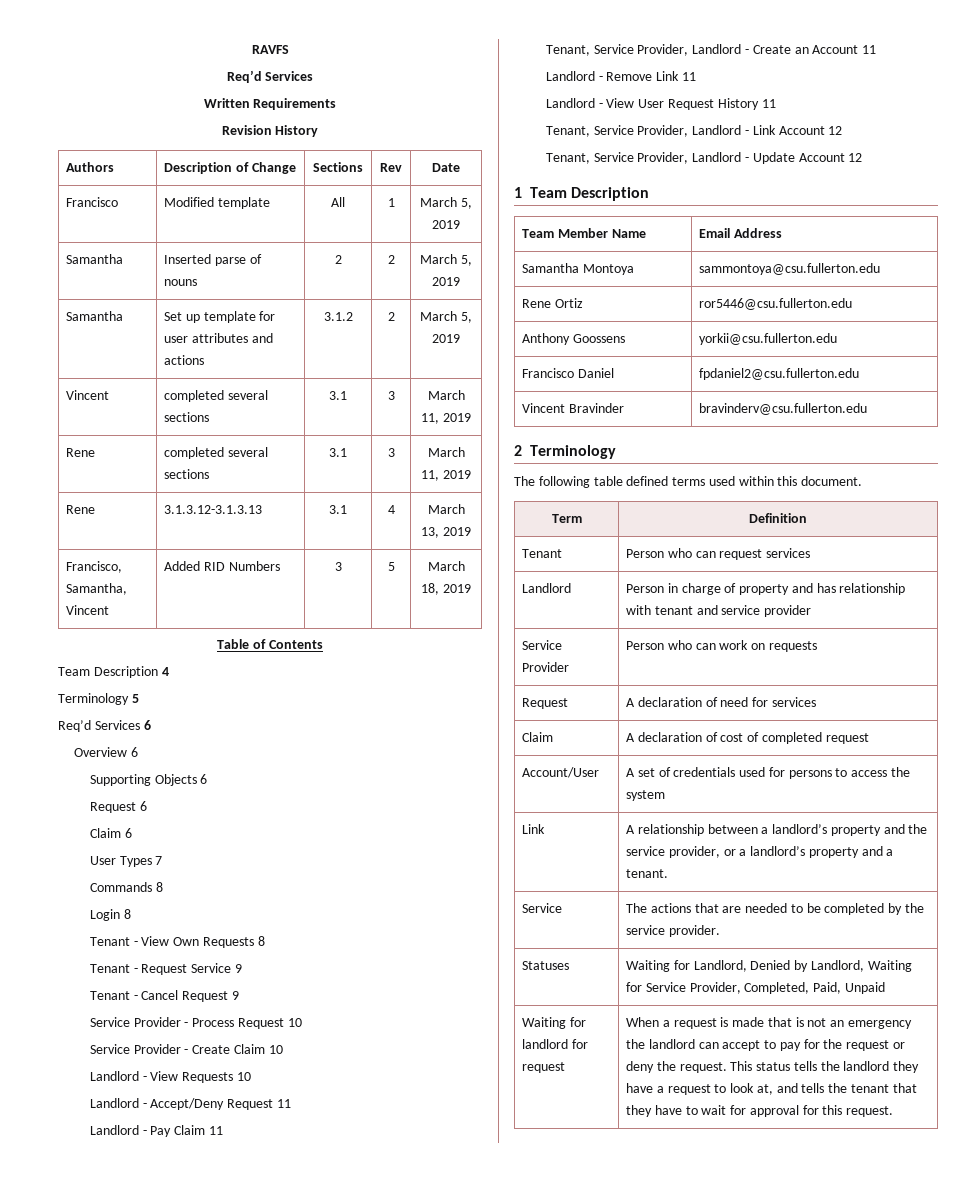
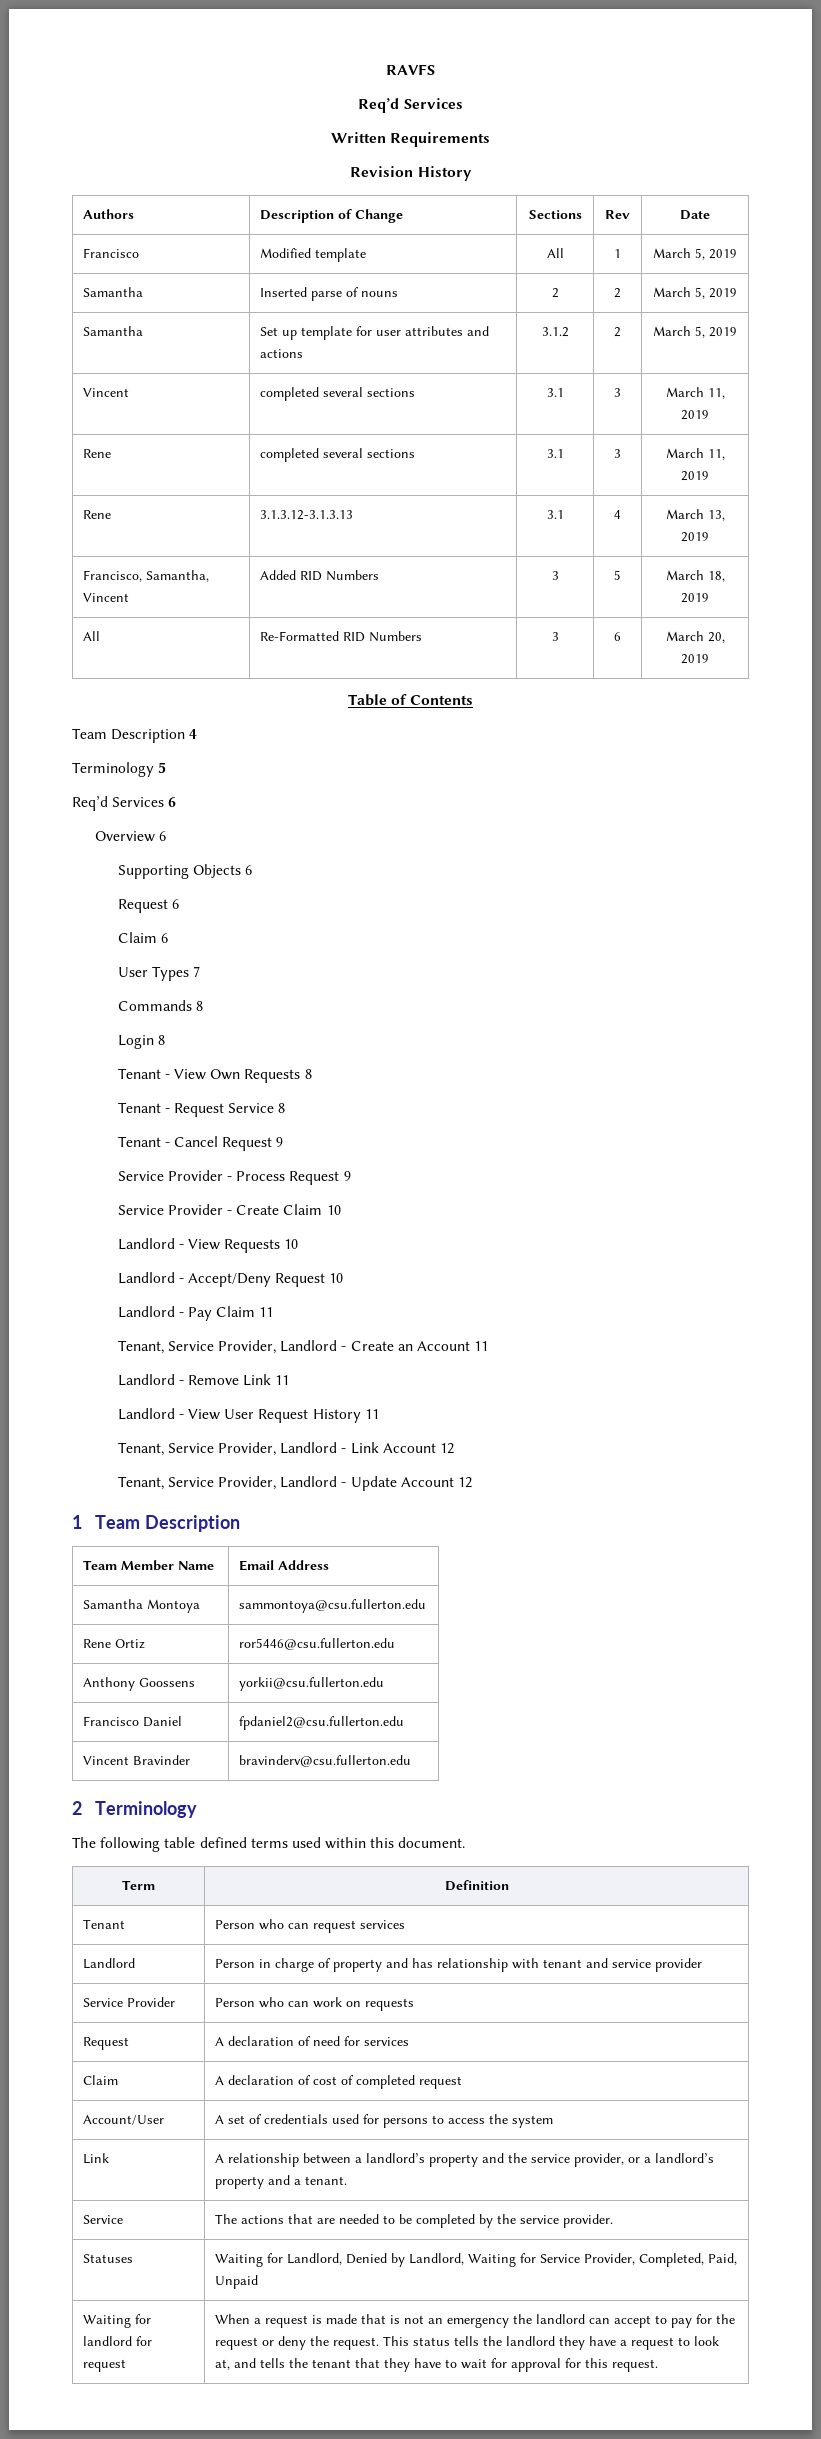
(471, 588) none -> [83,631,101,641] [260,631,423,642] [551,632,559,641] [614,632,621,641] [665,631,725,643] [681,654,709,664] // All | Re-Formatted RID Numbers | 3 | 6 | March 20, 2019
[235,964,243,973] 9 -> [278,1103,286,1113] 8
[287,1018,302,1027] 10 -> [343,1171,351,1181] 9
[277,1099,292,1108] 11 -> [329,1273,344,1283] 10

